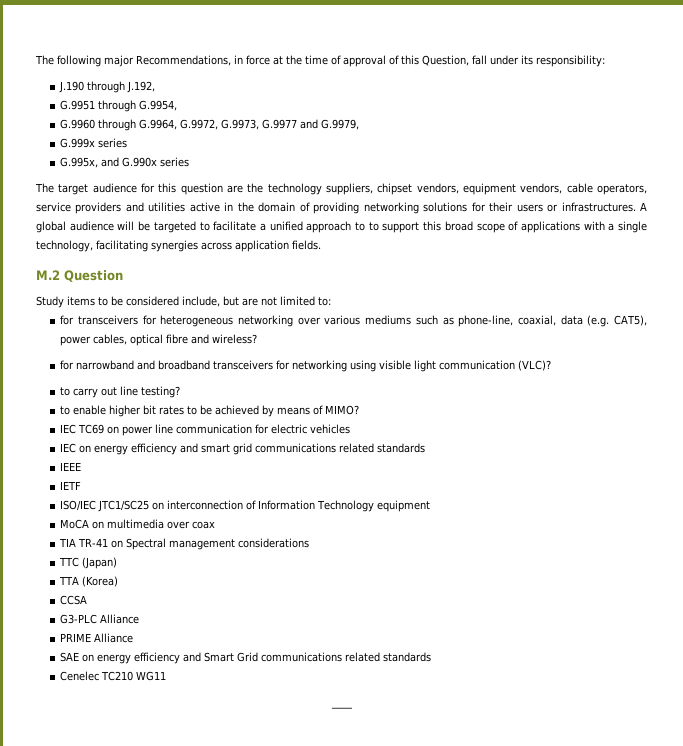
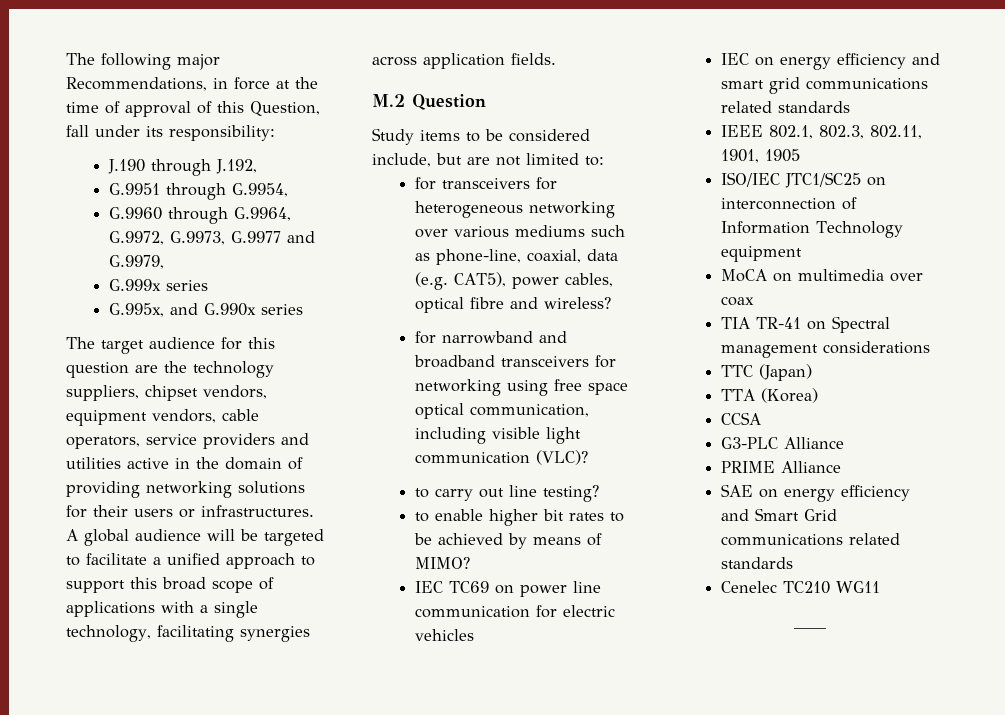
[368,222,379,231] to -> (315, 561) none
(377, 366) none -> [553,379,628,395] [414,403,589,419] [414,427,486,444] free space optical communication, including
[60,481,82,490] // IETF -> [768,125,922,139] [720,149,800,163] 802.1, 802.3, 802.11, 1901, 1905

